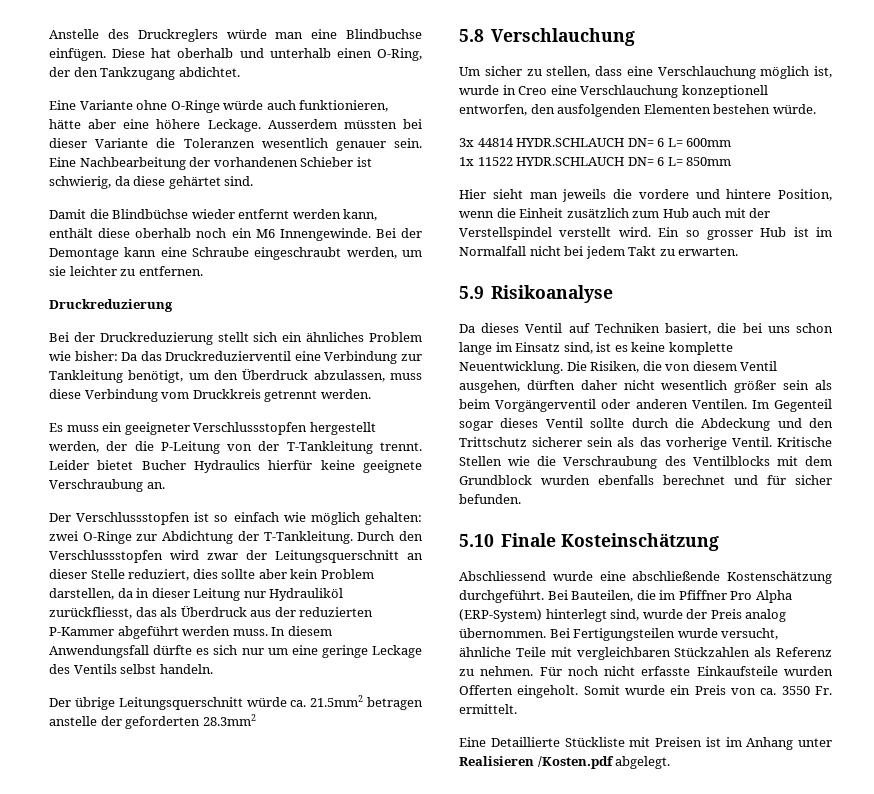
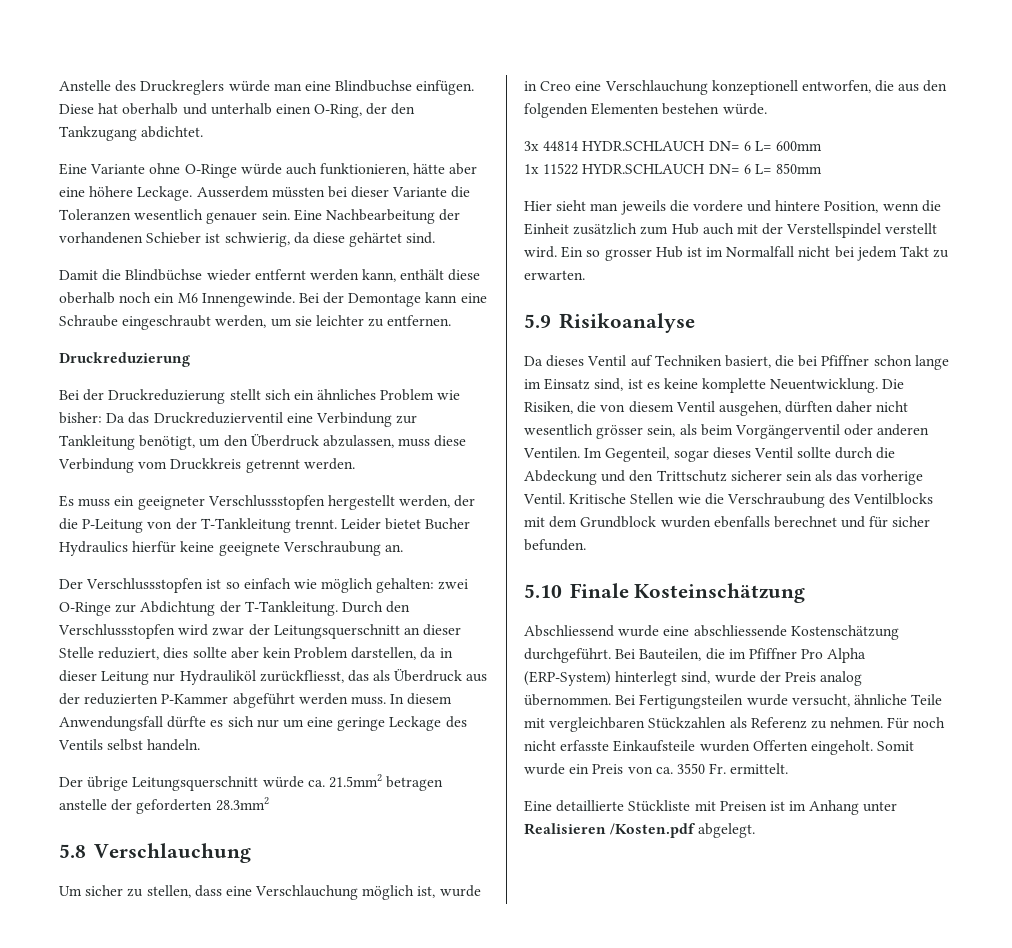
[530,104,642,117] den ausfolgenden -> [875,80,948,92] [524,103,588,118] die aus den folgenden
[767,326,790,333] uns -> [821,355,870,366] Pfiffner
[734,380,810,393] größer sein -> [596,425,676,439] grösser sein,
[774,399,832,412] Gegenteil -> [605,447,670,462] Gegenteil,
[632,571,721,581] abschließende -> [693,625,787,637] abschliessende
[490,737,560,747] Detaillierte -> [556,800,625,812] detaillierte

